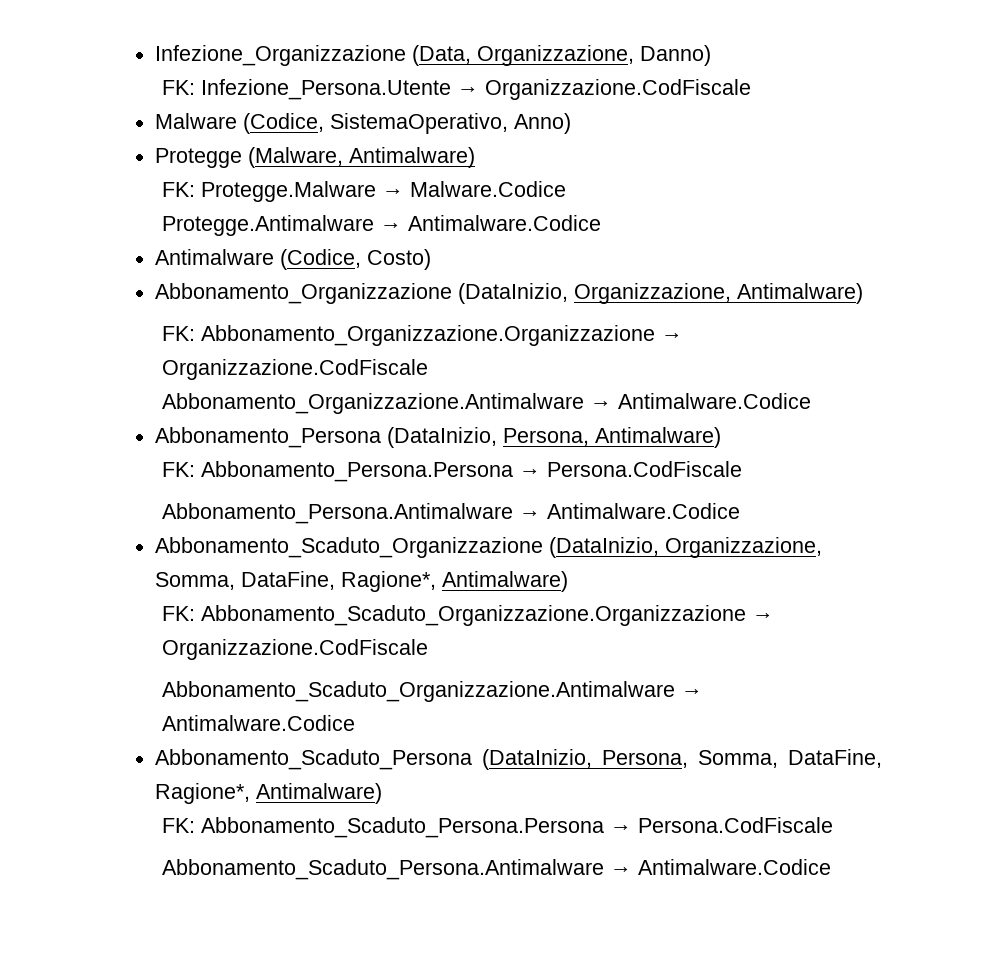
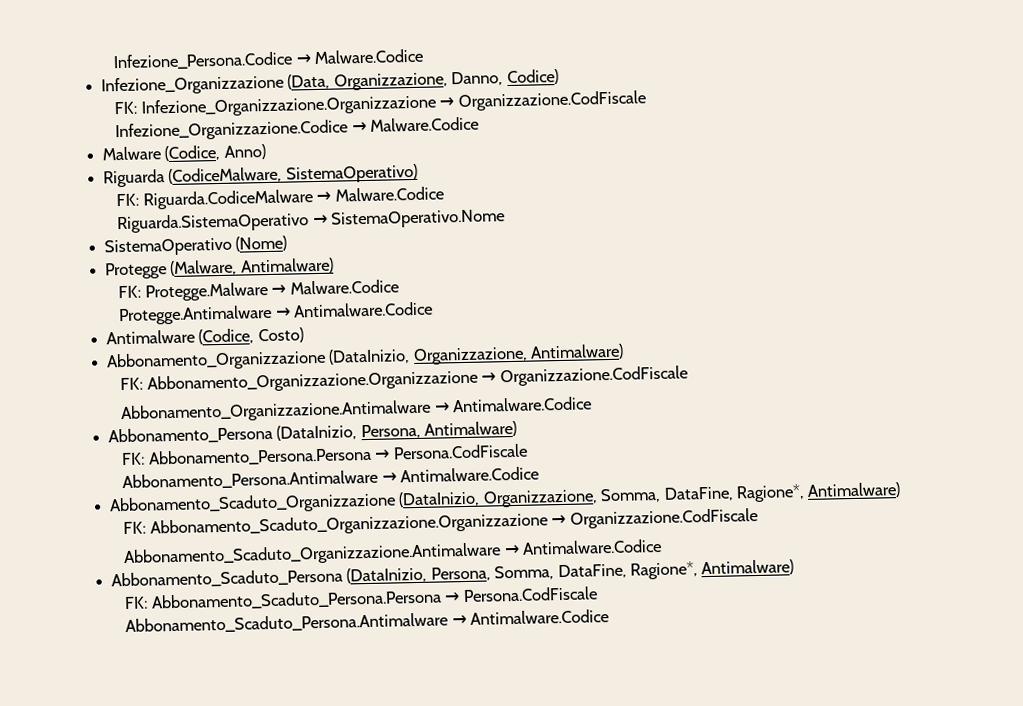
(155, 55) none -> [113,48,424,71] Infezione_Persona.Codice → Malware.Codice //
[640,45,712,66] [161,79,751,100] Danno) // FK: Infezione_Persona.Utente → Organizzazione.CodFiscale -> [451,68,559,87] [114,90,646,118] [115,116,480,142] Danno, Codice) // FK: Infezione_Organizzazione.Organizzazione → Organizzazione.CodFiscale // Infezione_Organizzazione.Codice → Malware.Codice
[330,113,509,134] SistemaOperativo, -> (221, 153) none
(572, 123) none -> [102,163,418,188] [116,186,444,210] [117,209,506,234] [103,235,288,257] // Riguarda (CodiceMalware, SistemaOperativo) // FK: Riguarda.CodiceMalware → Malware.Codice // Riguarda.SistemaOperativo → SistemaOperativo.Nome // SistemaOperativo (Nome)

